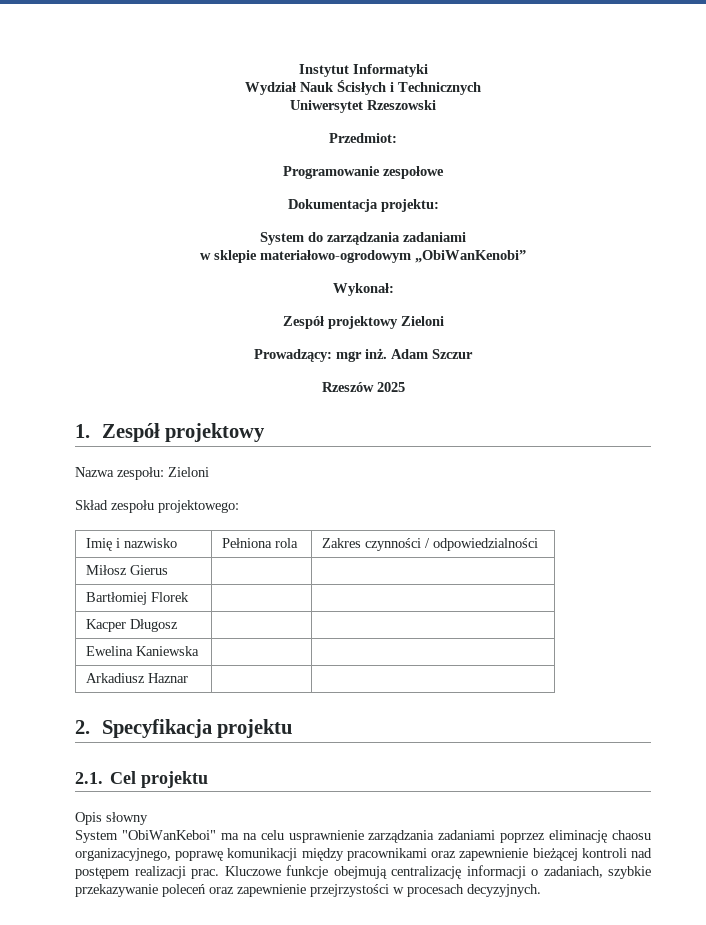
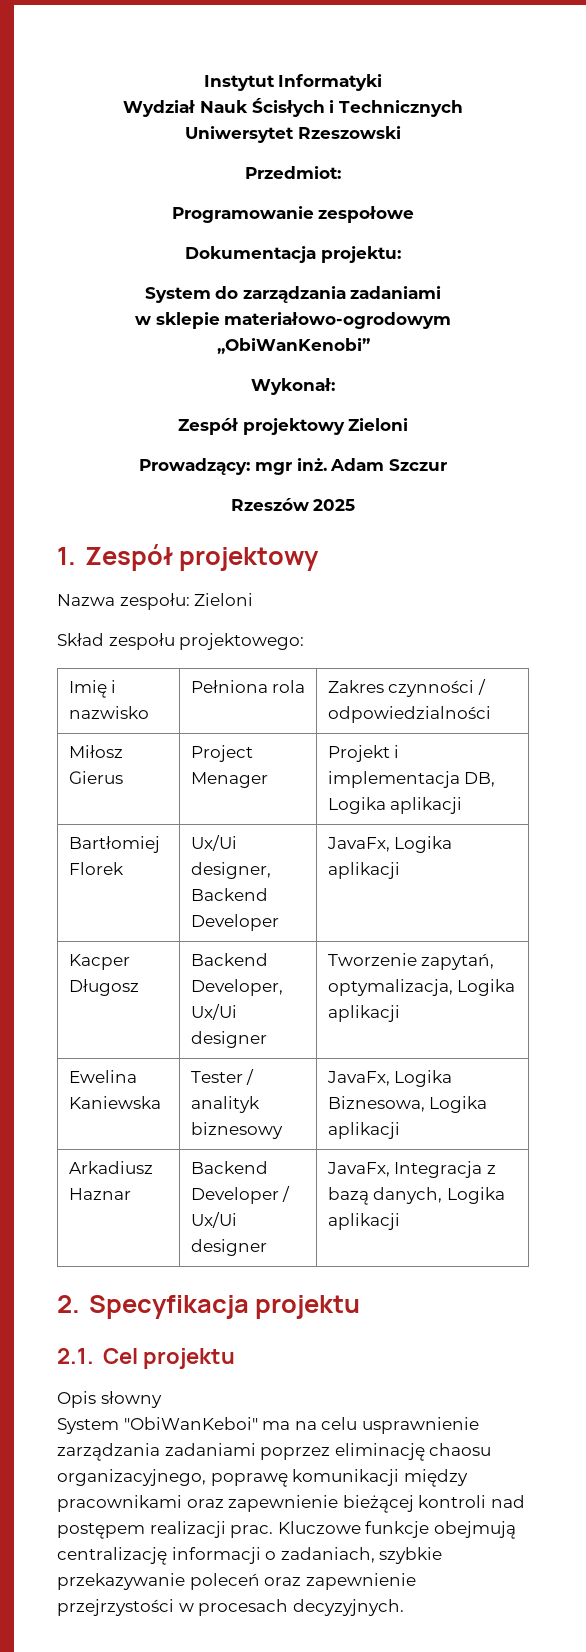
[86,592,190,605] [86,619,179,632] [86,646,200,656] [86,673,189,683] | // Bartłomiej Florek | | // Kacper Długosz | | // Ewelina Kaniewska | | // Arkadiusz Haznar | | -> [190,745,253,762] [190,772,268,788] [327,745,400,762] [327,771,496,788] [327,797,463,814] [68,836,160,853] [68,862,124,875] [190,835,237,851] [190,862,271,879] [190,888,268,901] [190,914,279,931] [326,836,453,853] [327,862,400,879] [68,954,130,970] [68,979,139,996] [190,953,268,966] [190,979,283,996] [190,1004,237,1020] [190,1031,267,1048] [327,953,495,970] [327,979,516,996] [327,1005,400,1022] [68,1070,137,1083] [68,1096,161,1109] [190,1069,255,1085] [190,1096,260,1113] [190,1122,283,1139] [326,1070,453,1087] [327,1096,488,1113] [327,1122,400,1139] [68,1161,153,1174] [68,1188,131,1200] [190,1161,268,1174] [190,1186,291,1204] [190,1212,237,1228] [190,1239,267,1256] [326,1161,496,1178] [327,1187,505,1205] [327,1213,400,1230] Project Menager | Projekt i implementacja DB, Logika aplikacji // Bartłomiej Florek | Ux/Ui designer, Backend Developer | JavaFx, Logika aplikacji // Kacper Długosz | Backend Developer, Ux/Ui designer | Tworzenie zapytań, optymalizacja, Logika aplikacji // Ewelina Kaniewska | Tester / analityk biznesowy | JavaFx, Logika Biznesowa, Logika aplikacji // Arkadiusz Haznar | Backend Developer / Ux/Ui designer | JavaFx, Integracja z bazą danych, Logika aplikacji

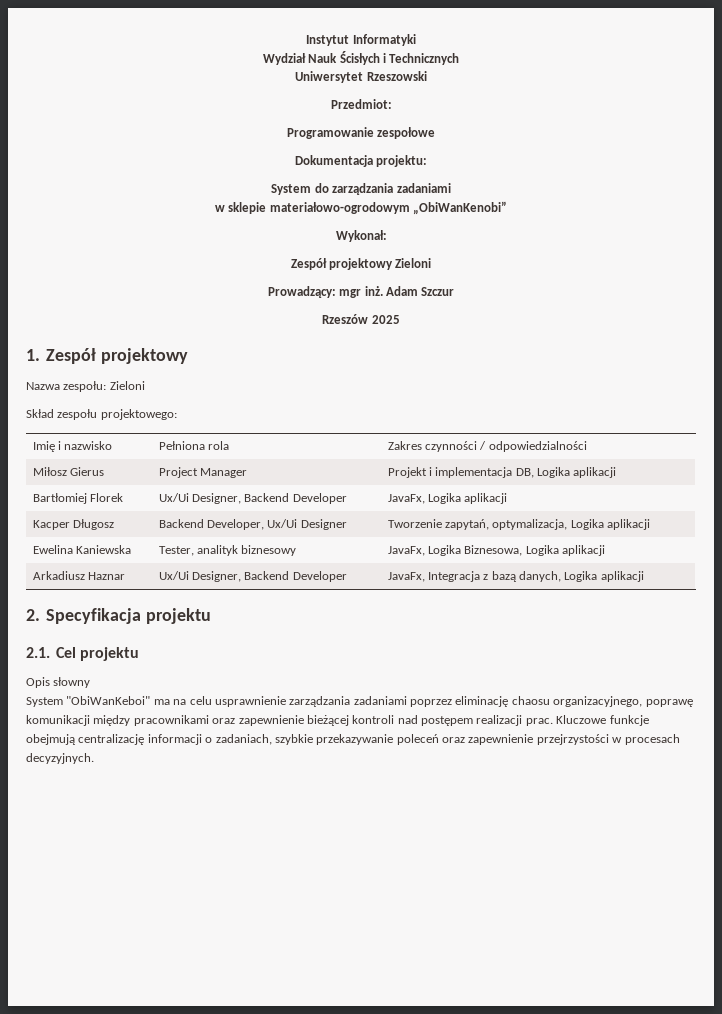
[190,772,268,788] Menager -> [199,468,247,478] Manager
[190,862,271,879] designer, -> [191,493,241,504] Designer,
[190,1031,267,1048] designer -> [300,519,347,530] Designer
[190,1069,255,1085] Tester / -> [158,546,194,556] Tester,
[190,1161,268,1174] [190,1186,291,1204] [190,1212,237,1228] [190,1239,267,1256] Backend Developer / Ux/Ui designer -> [158,571,347,582] Ux/Ui Designer, Backend Developer

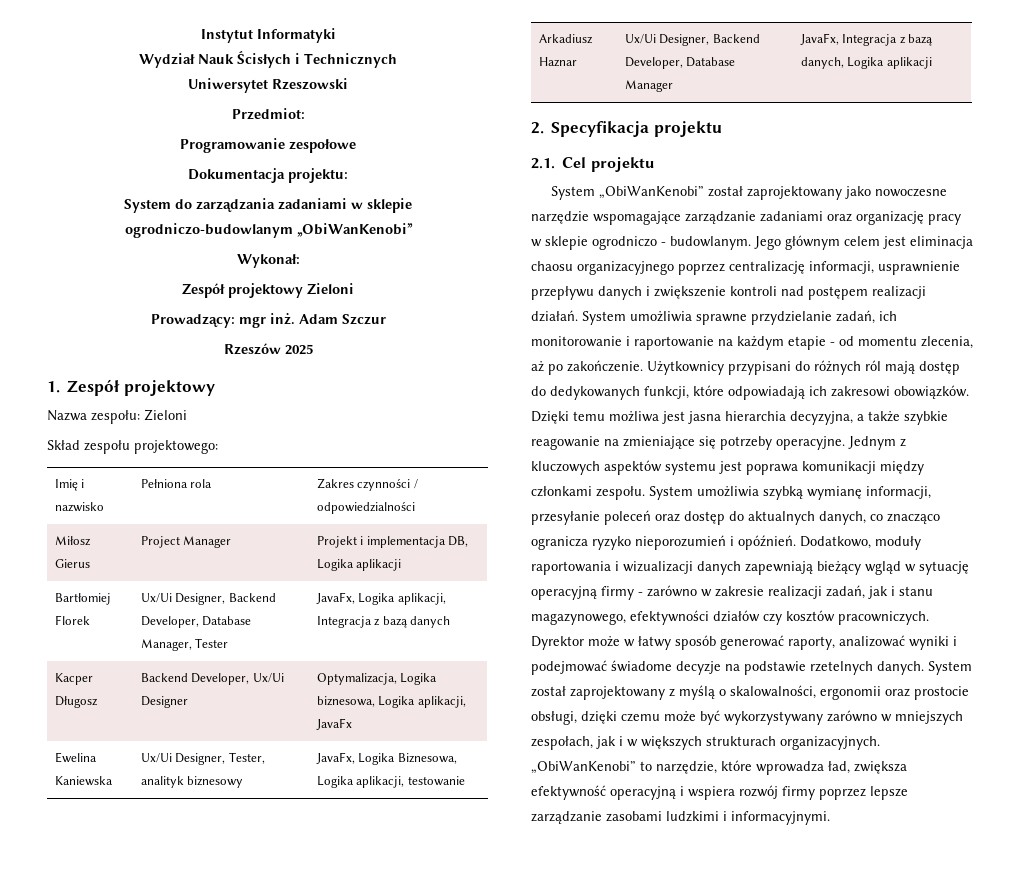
[214,202,410,214] // w sklepie materiałowo-ogrodowym -> [351,198,412,213] [124,223,293,238] w sklepie ogrodniczo-budowlanym
[292,493,347,504] [387,493,508,504] Developer | JavaFx, Logika aplikacji -> [140,616,252,628] [140,638,229,651] [315,592,446,605] [316,616,451,628] Developer, Database Manager, Tester | JavaFx, Logika aplikacji, Integracja z bazą danych
[387,519,651,530] Tworzenie zapytań, optymalizacja, Logika aplikacji -> [316,673,438,685] [316,696,466,708] [315,718,352,730] Optymalizacja, Logika biznesowa, Logika aplikacji, JavaFx
(131, 549) none -> [140,753,226,765] Ux/Ui Designer,
[562,545,606,556] aplikacji -> [356,776,465,788] aplikacji, testowanie
[292,571,347,582] Developer -> [624,57,736,69] [624,80,673,92] Developer, Database Manager
[26,677,91,688] [26,696,693,707] [26,715,649,726] [26,734,680,745] [26,753,94,764] // Opis słowny // System "ObiWanKeboi" ma na celu usprawnienie zarządzania zadaniami poprzez eliminację chaosu organizacyjnego, poprawę komunikacji między pracownikami oraz zapewnienie bieżącej kontroli nad postępem realizacji prac. Kluczowe funkcje obejmują centralizację informacji o zadaniach, szybkie przekazywanie poleceń oraz zapewnienie przejrzystości w procesach decyzyjnych. -> [551,186,948,200] [531,211,961,225] [531,235,973,250] [531,261,960,275] [531,286,926,300] [531,310,897,325] [531,336,973,350] [531,360,960,375] [531,385,969,400] [531,411,948,425] [531,436,906,450] [531,460,924,475] [531,486,931,500] [531,510,940,525] [531,535,921,550] [531,561,969,575] [531,585,933,600] [531,610,929,625] [531,635,957,650] [531,660,972,675] [531,685,969,700] [531,710,963,725] [531,736,880,750] [531,760,907,775] [531,785,908,800] [531,811,830,825] // System „ObiWanKenobi” został zaprojektowany jako nowoczesne narzędzie wspomagające zarządzanie zadaniami oraz organizację pracy w sklepie ogrodniczo - budowlanym. Jego głównym celem jest eliminacja chaosu organizacyjnego poprzez centralizację informacji, usprawnienie przepływu danych i zwiększenie kontroli nad postępem realizacji działań. System umożliwia sprawne przydzielanie zadań, ich monitorowanie i raportowanie na każdym etapie - od momentu zlecenia, aż po zakończenie. Użytkownicy przypisani do różnych ról mają dostęp do dedykowanych funkcji, które odpowiadają ich zakresowi obowiązków. Dzięki temu możliwa jest jasna hierarchia decyzyjna, a także szybkie reagowanie na zmieniające się potrzeby operacyjne. Jednym z kluczowych aspektów systemu jest poprawa komunikacji między członkami zespołu. System umożliwia szybką wymianę informacji, przesyłanie poleceń oraz dostęp do aktualnych danych, co znacząco ogranicza ryzyko nieporozumień i opóźnień. Dodatkowo, moduły raportowania i wizualizacji danych zapewniają bieżący wgląd w sytuację operacyjną firmy - zarówno w zakresie realizacji zadań, jak i stanu magazynowego, efektywności działów czy kosztów pracowniczych. Dyrektor może w łatwy sposób generować raporty, analizować wyniki i podejmować świadome decyzje na podstawie rzetelnych danych. System został zaprojektowany z myślą o skalowalności, ergonomii oraz prostocie obsługi, dzięki czemu może być wykorzystywany zarówno w mniejszych zespołach, jak i w większych strukturach organizacyjnych. „ObiWanKenobi” to narzędzie, które wprowadza ład, zwiększa efektywność operacyjną i wspiera rozwój firmy poprzez lepsze zarządzanie zasobami ludzkimi i informacyjnymi.

